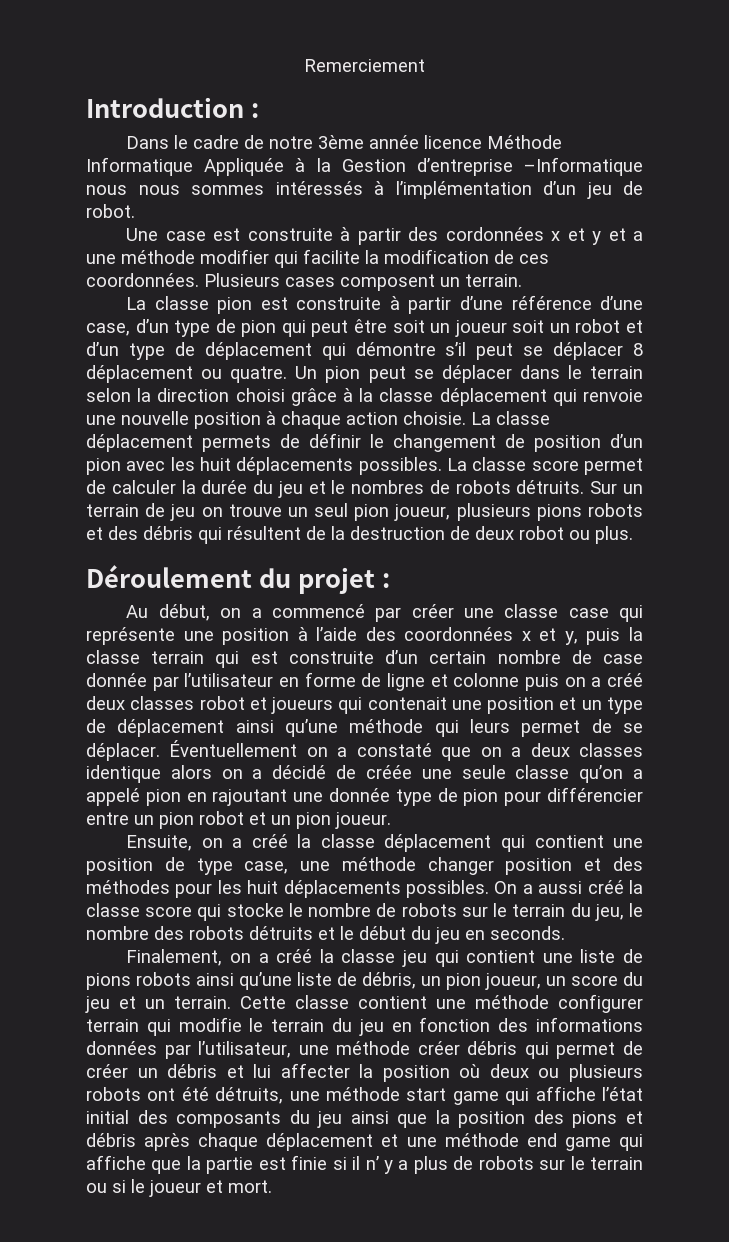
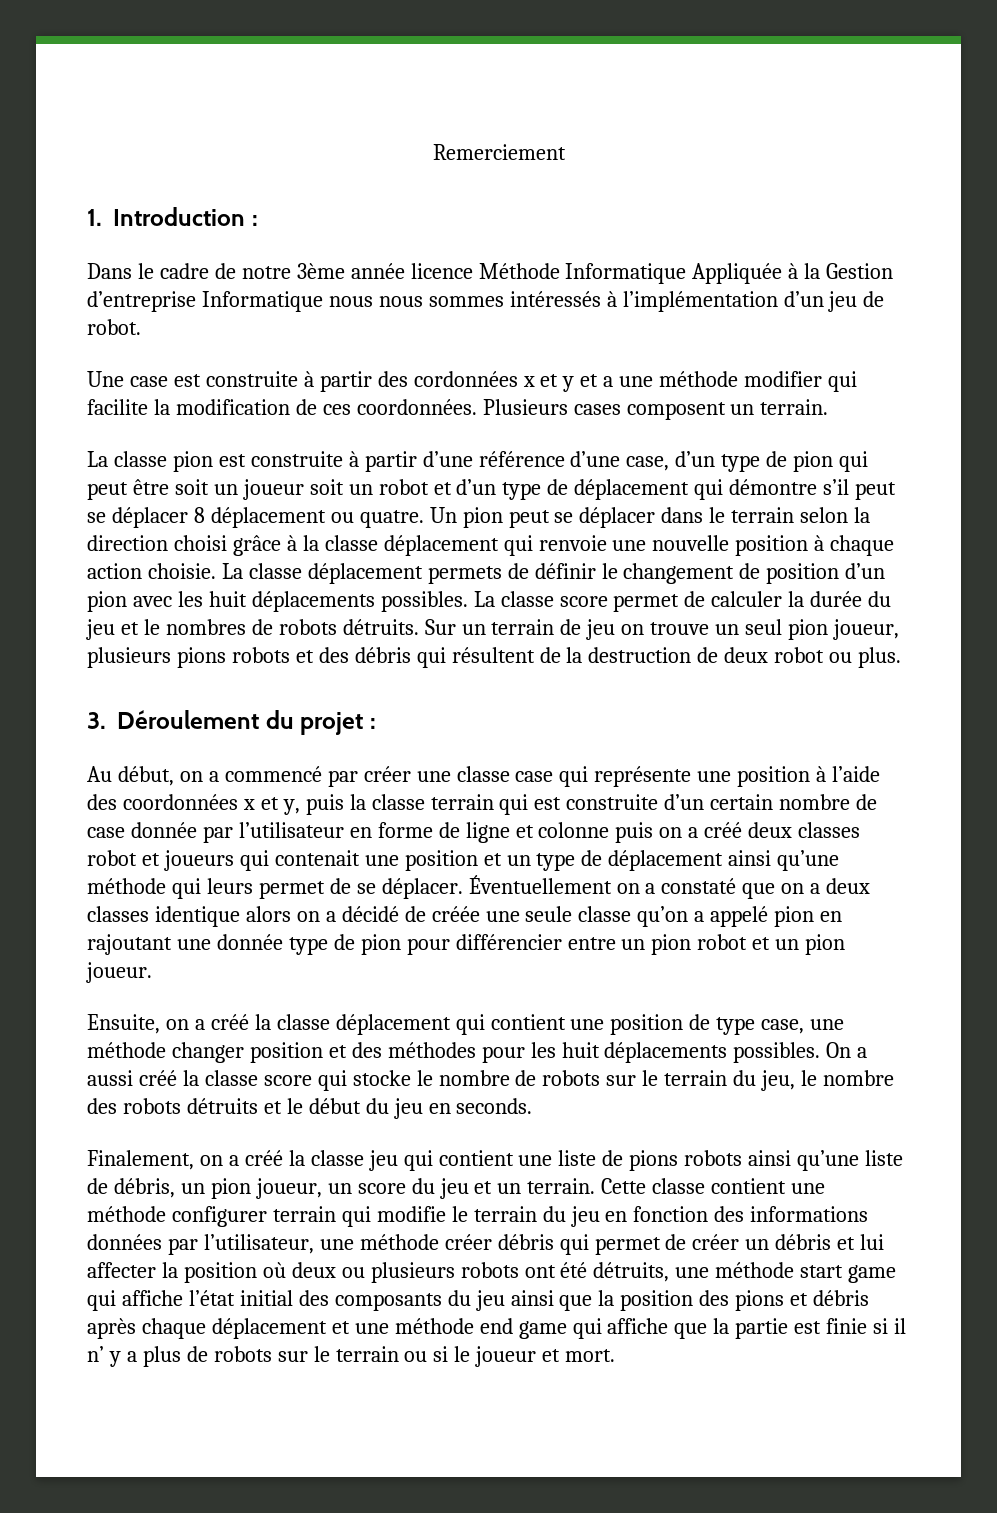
(425, 65) none -> [87,209,102,226] 1.
[524,157,643,176] –Informatique -> [201,291,323,312] Informatique
(633, 535) none -> [87,712,106,729] 3.

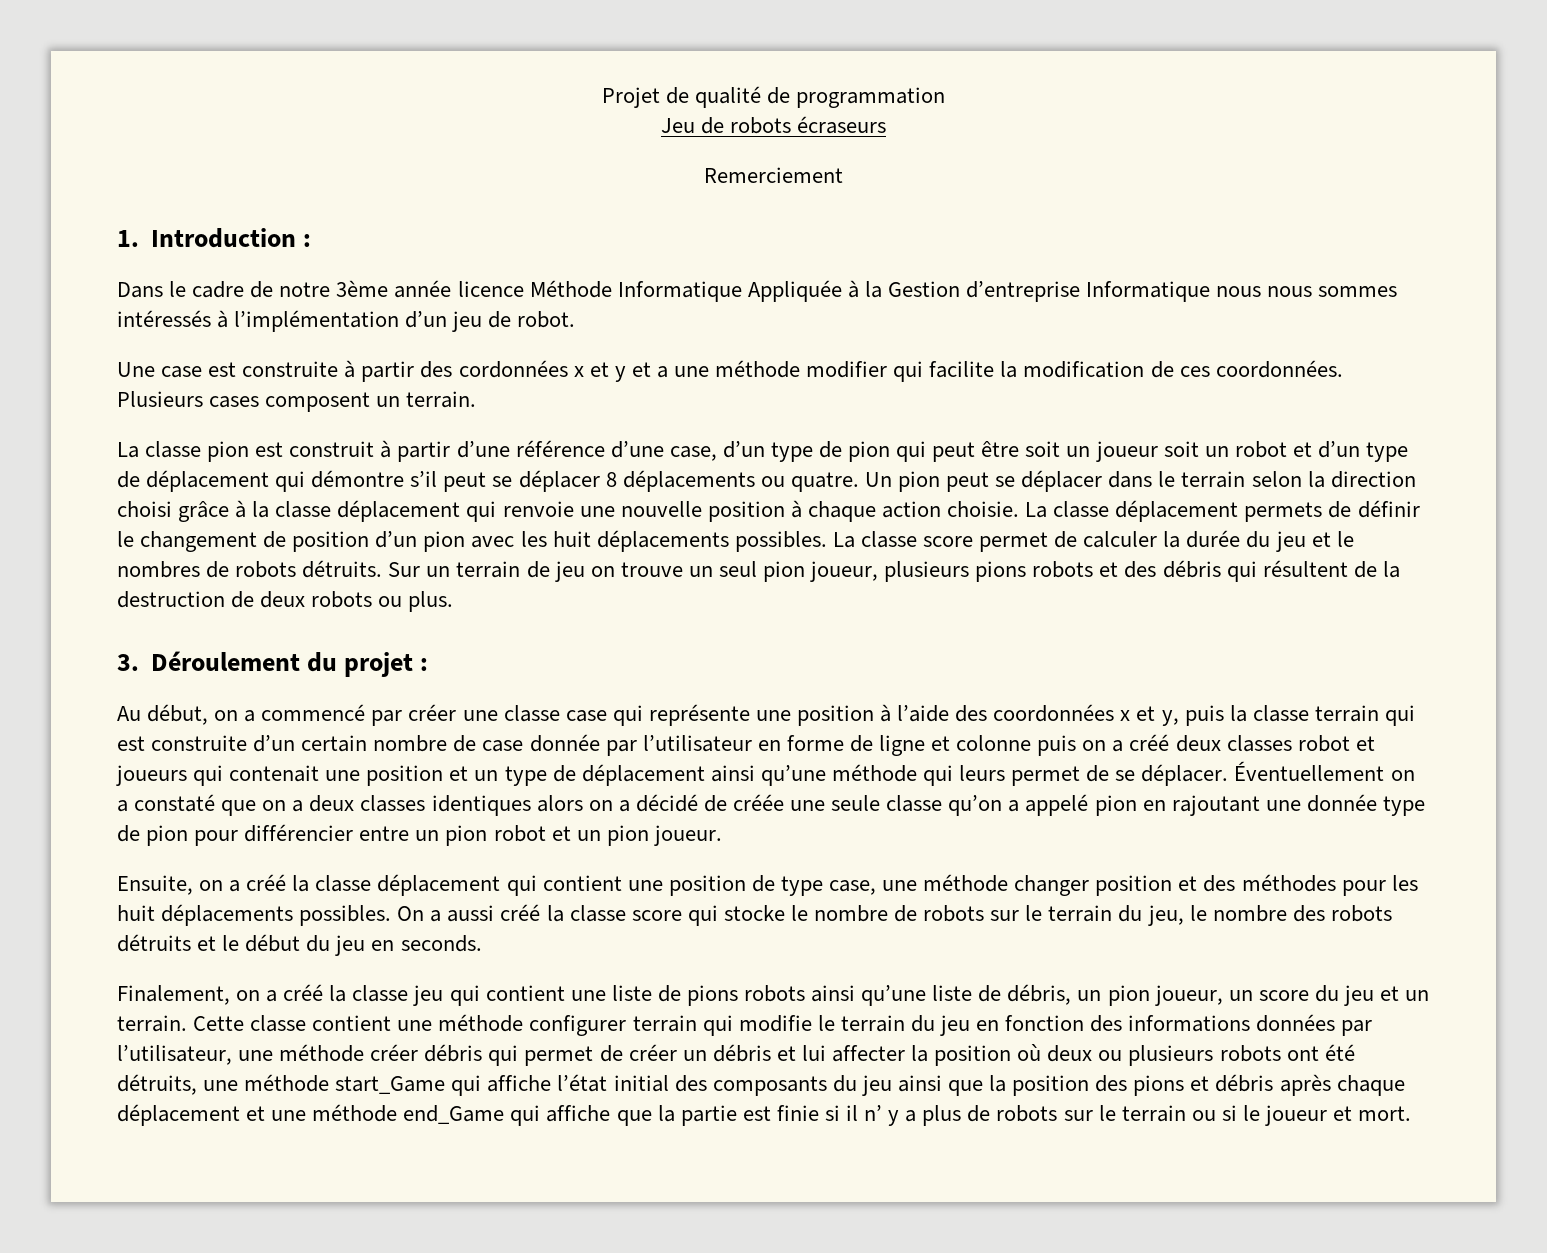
(432, 152) none -> [601,86,946,108] [660,116,887,134] Projet de qualité de programmation // Jeu de robots écraseurs //
[250,451,343,467] construite -> [289,441,375,457] construit
[210,507,326,528] déplacement -> [622,470,755,492] déplacements
[774,647,825,663] robot -> [311,591,373,608] robots
[154,906,240,927] identique -> [431,795,531,816] identiques
[800,1265,897,1283] start game -> [335,1076,446,1094] start_Game
[479,1318,567,1339] end game -> [403,1105,505,1124] end_Game

